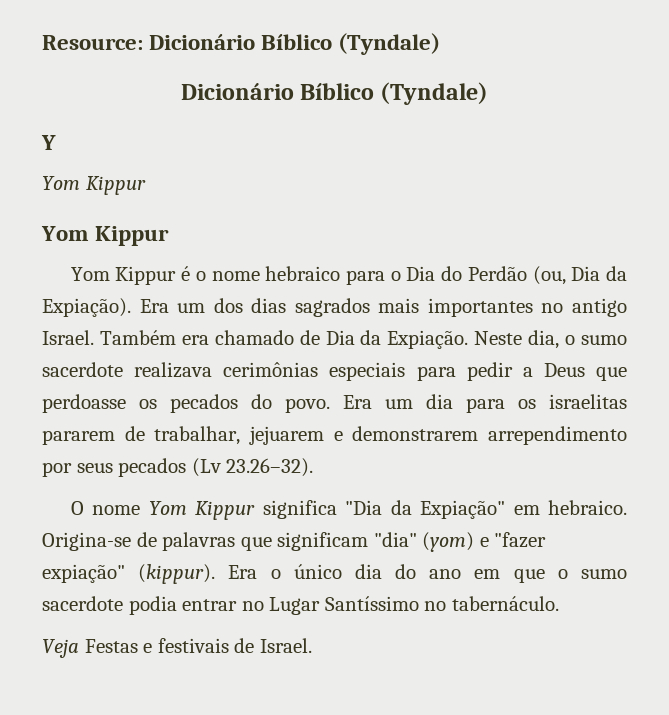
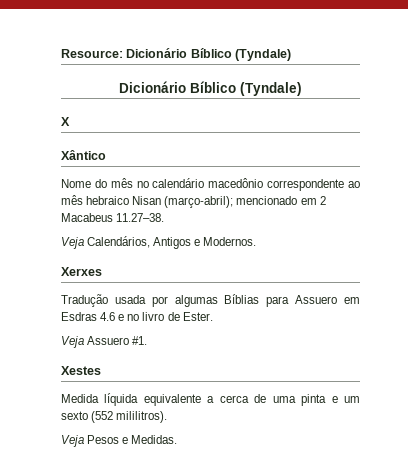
[41,135,56,150] [42,176,146,195] [41,226,170,246] [70,266,627,285] [42,298,627,317] [42,330,627,349] [42,362,627,381] [42,394,627,413] [42,426,627,445] [42,458,314,477] [70,500,628,520] [42,532,547,552] [42,564,627,584] [42,596,559,615] [42,638,312,658] Y // Yom Kippur // Yom Kippur // Yom Kippur é o nome hebraico para o Dia do Perdão (ou, Dia da Expiação). Era um dos dias sagrados mais importantes no antigo Israel. Também era chamado de Dia da Expiação. Neste dia, o sumo sacerdote realizava cerimônias especiais para pedir a Deus que perdoasse os pecados do povo. Era um dia para os israelitas pararem de trabalhar, jejuarem e demonstrarem arrependimento por seus pecados (Lv 23.26–32). // O nome Yom Kippur significa "Dia da Expiação" em hebraico. Origina-se de palavras que significam "dia" (yom) e "fazer expiação" (kippur). Era o único dia do ano em que o sumo sacerdote podia entrar no Lugar Santíssimo no tabernáculo. // Veja Festas e festivais de Israel. -> [61,117,70,126] [61,150,106,160] [61,178,360,191] [61,195,326,208] [61,213,165,222] [61,236,257,249] [61,267,102,276] [61,294,360,307] [61,312,213,321] [61,336,148,348] [61,366,101,375] [61,393,361,406] [61,411,168,423] [61,435,178,447] X // Xântico // Nome do mês no calendário macedônio correspondente ao mês hebraico Nisan (março-abril); mencionado em 2 Macabeus 11.27–38. // Veja Calendários, Antigos e Modernos. // Xerxes // Tradução usada por algumas Bíblias para Assuero em Esdras 4.6 e no livro de Ester. // Veja Assuero #1. // Xestes // Medida líquida equivalente a cerca de uma pinta e um sexto (552 mililitros). // Veja Pesos e Medidas.

